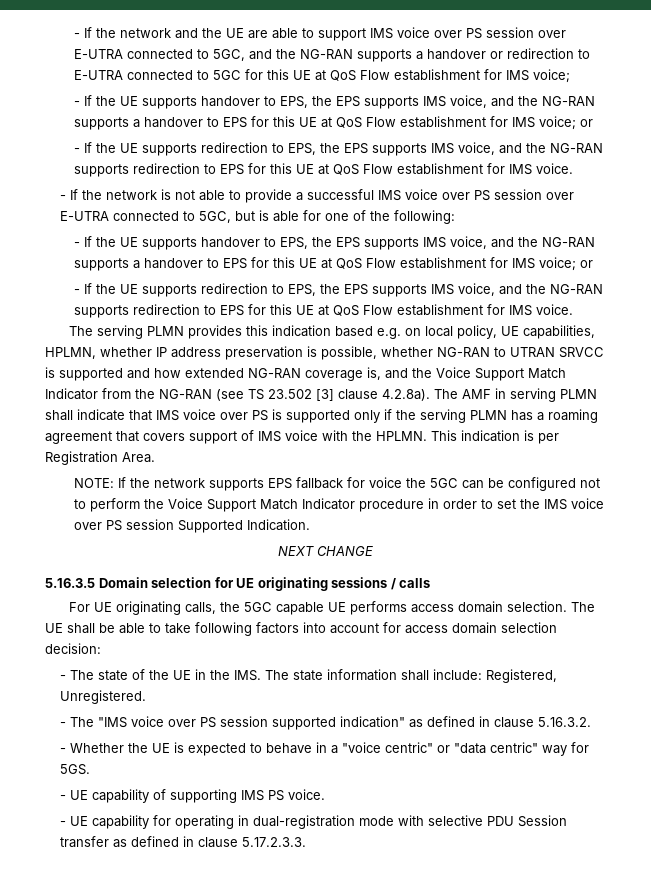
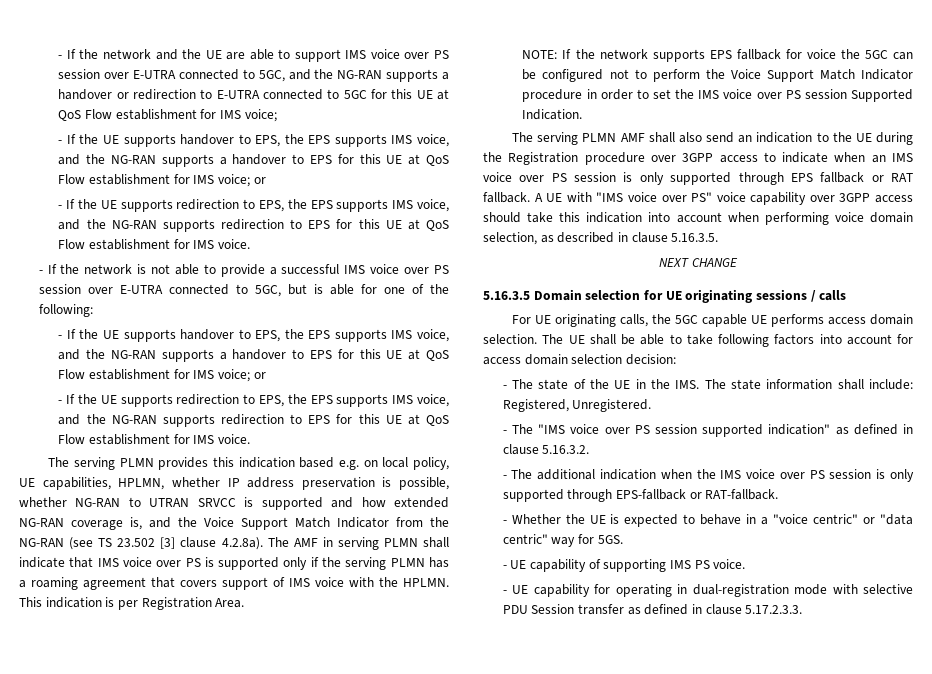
(311, 525) none -> [512,132,913,145] [483,152,913,165] [483,172,913,185] [483,192,913,205] [483,212,913,225] [483,232,719,245] // The serving PLMN AMF shall also send an indication to the UE during the Registration procedure over 3GPP access to indicate when an IMS voice over PS session is only supported through EPS fallback or RAT fallback. A UE with "IMS voice over PS" voice capability over 3GPP access should take this indication into account when performing voice domain selection, as described in clause 5.16.3.5.
(591, 722) none -> [502,469,914,482] [502,489,779,502] // - The additional indication when the IMS voice over PS session is only supported through EPS-fallback or RAT-fallback.

